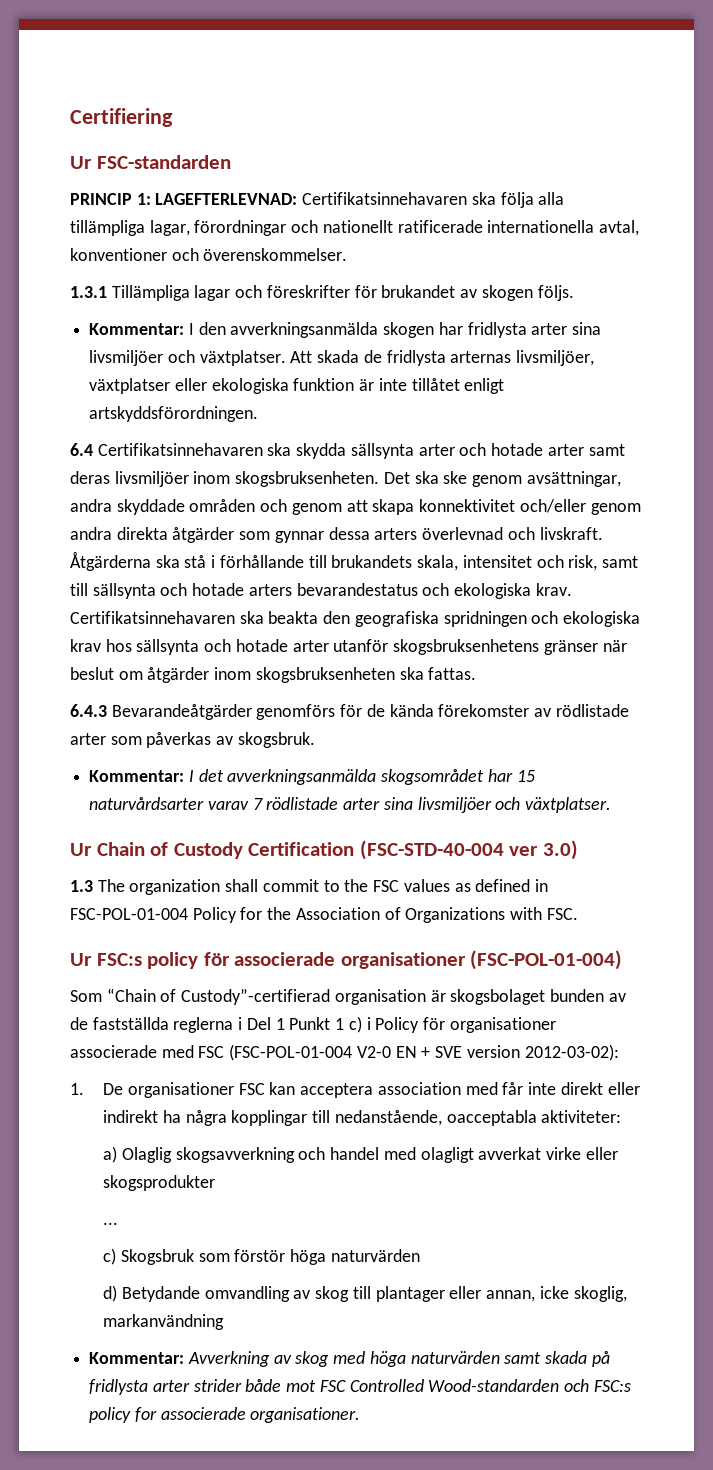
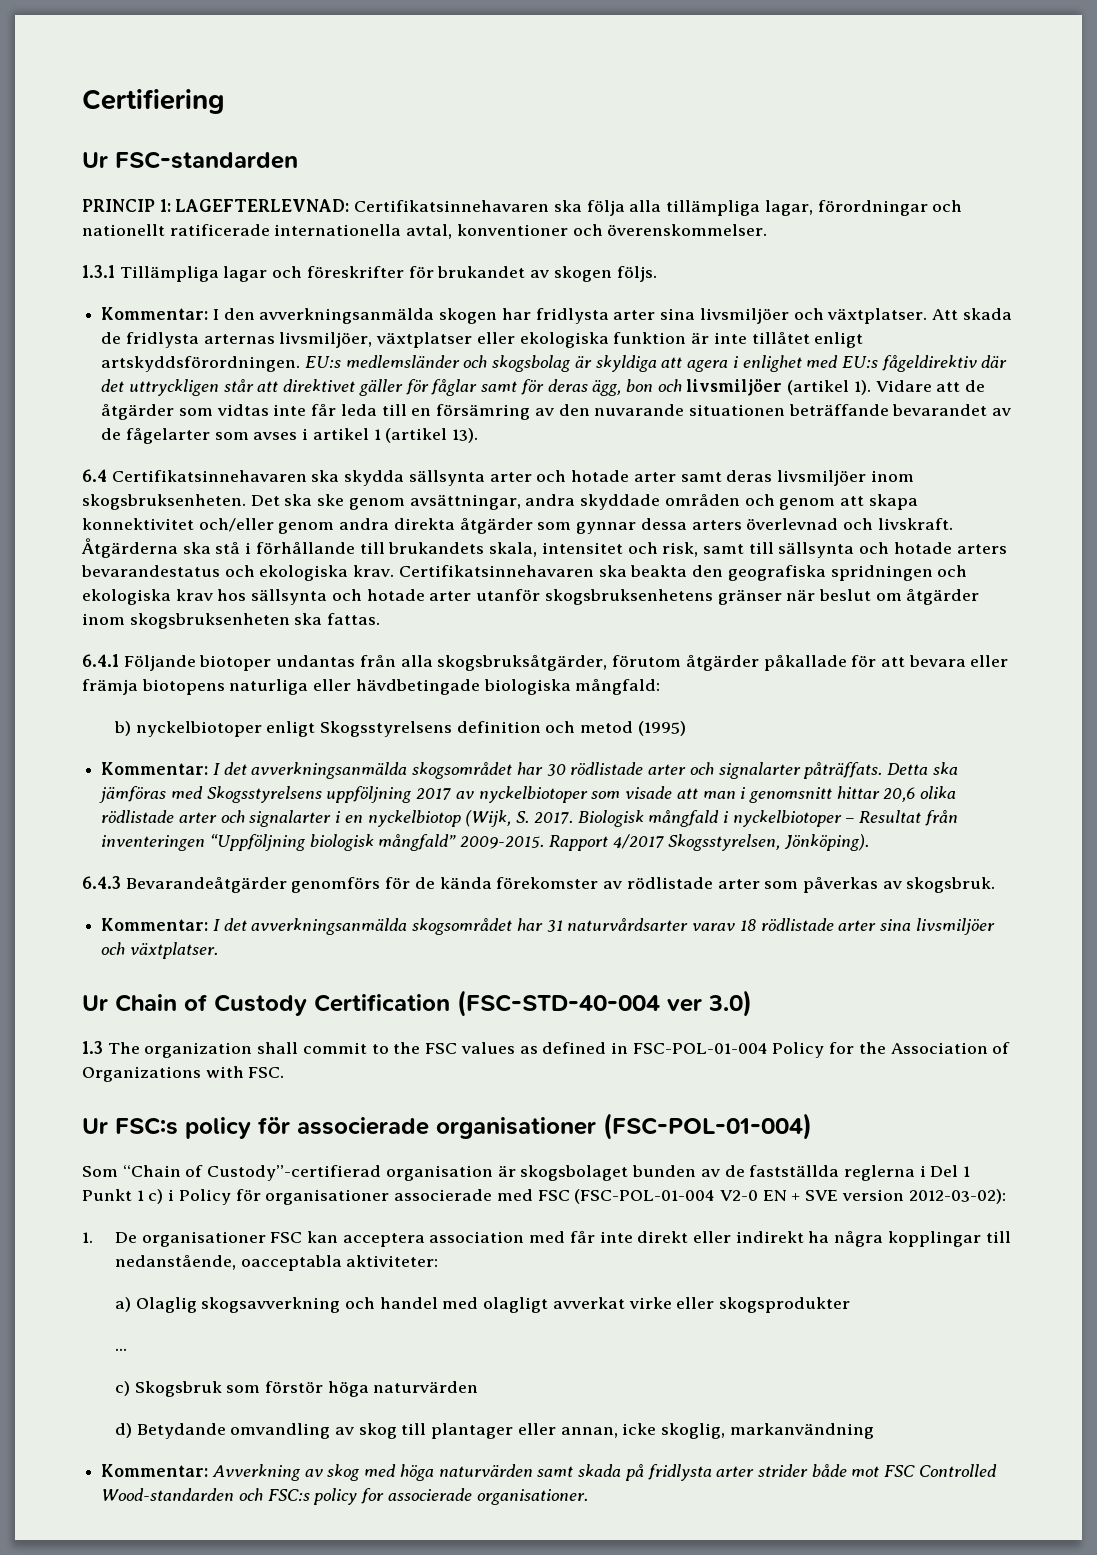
(259, 414) none -> [304,355,1008,372] [101,379,986,396] [101,404,1012,420] [101,428,479,444] EU:s medlemsländer och skogsbolag är skyldiga att agera i enlighet med EU:s fågeldirektiv där det uttryckligen står att direktivet gäller för fåglar samt för deras ägg, bon och livsmiljöer (artikel 1). Vidare att de åtgärder som vidtas inte får leda till en försämring av den nuvarande situationen beträffande bevarandet av de fågelarter som avses i artikel 1 (artikel 13).
(477, 673) none -> [82,654,1009,671] [82,679,661,695] [113,721,686,737] [101,762,958,779] [99,786,957,803] [101,810,958,827] [101,834,870,851] // 6.4.1 Följande biotoper undantas från alla skogsbruksåtgärder, förutom åtgärder påkallade för att bevara eller främja biotopens naturliga eller hävdbetingade biologiska mångfald: // b) nyckelbiotoper enligt Skogsstyrelsens definition och metod (1995) // Kommentar: I det avverkningsanmälda skogsområdet har 30 rödlistade arter och signalarter påträffats. Detta ska jämföras med Skogsstyrelsens uppföljning 2017 av nyckelbiotoper som visade att man i genomsnitt hittar 20,6 olika rödlistade arter och signalarter i en nyckelbiotop (Wijk, S. 2017. Biologisk mångfald i nyckelbiotoper – Resultat från inventeringen “Uppföljning biologisk mångfald” 2009-2015. Rapport 4/2017 Skogsstyrelsen, Jönköping).
[516,770,535,782] 15 -> [546,920,563,932] 31
[252,798,263,810] 7 -> [739,919,756,931] 18

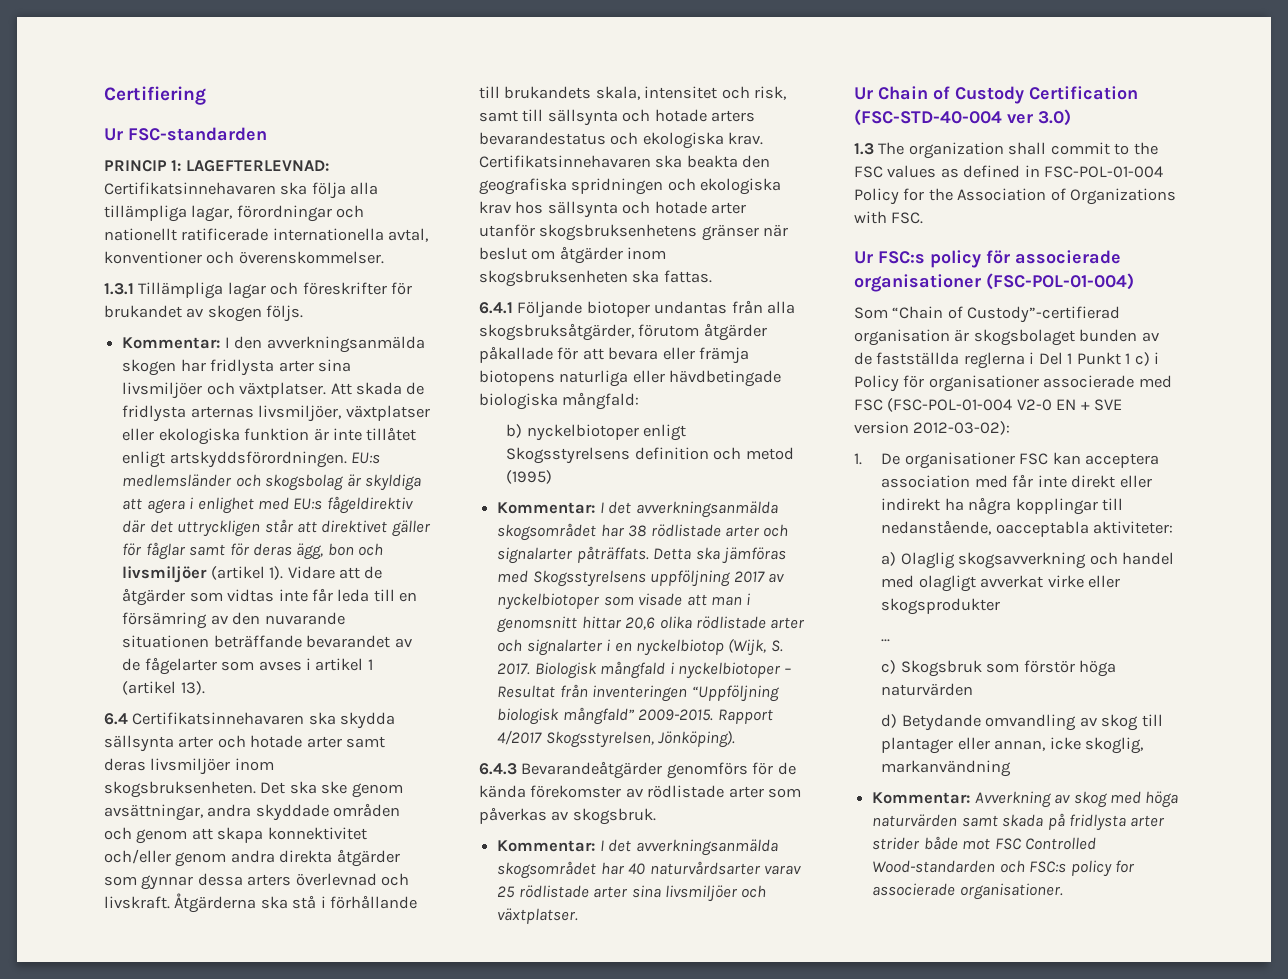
[546,764,566,776] 30 -> [628,525,647,537] 38
[546,920,563,932] 31 -> [628,863,646,875] 40
[739,919,756,931] 18 -> [497,886,516,898] 25

